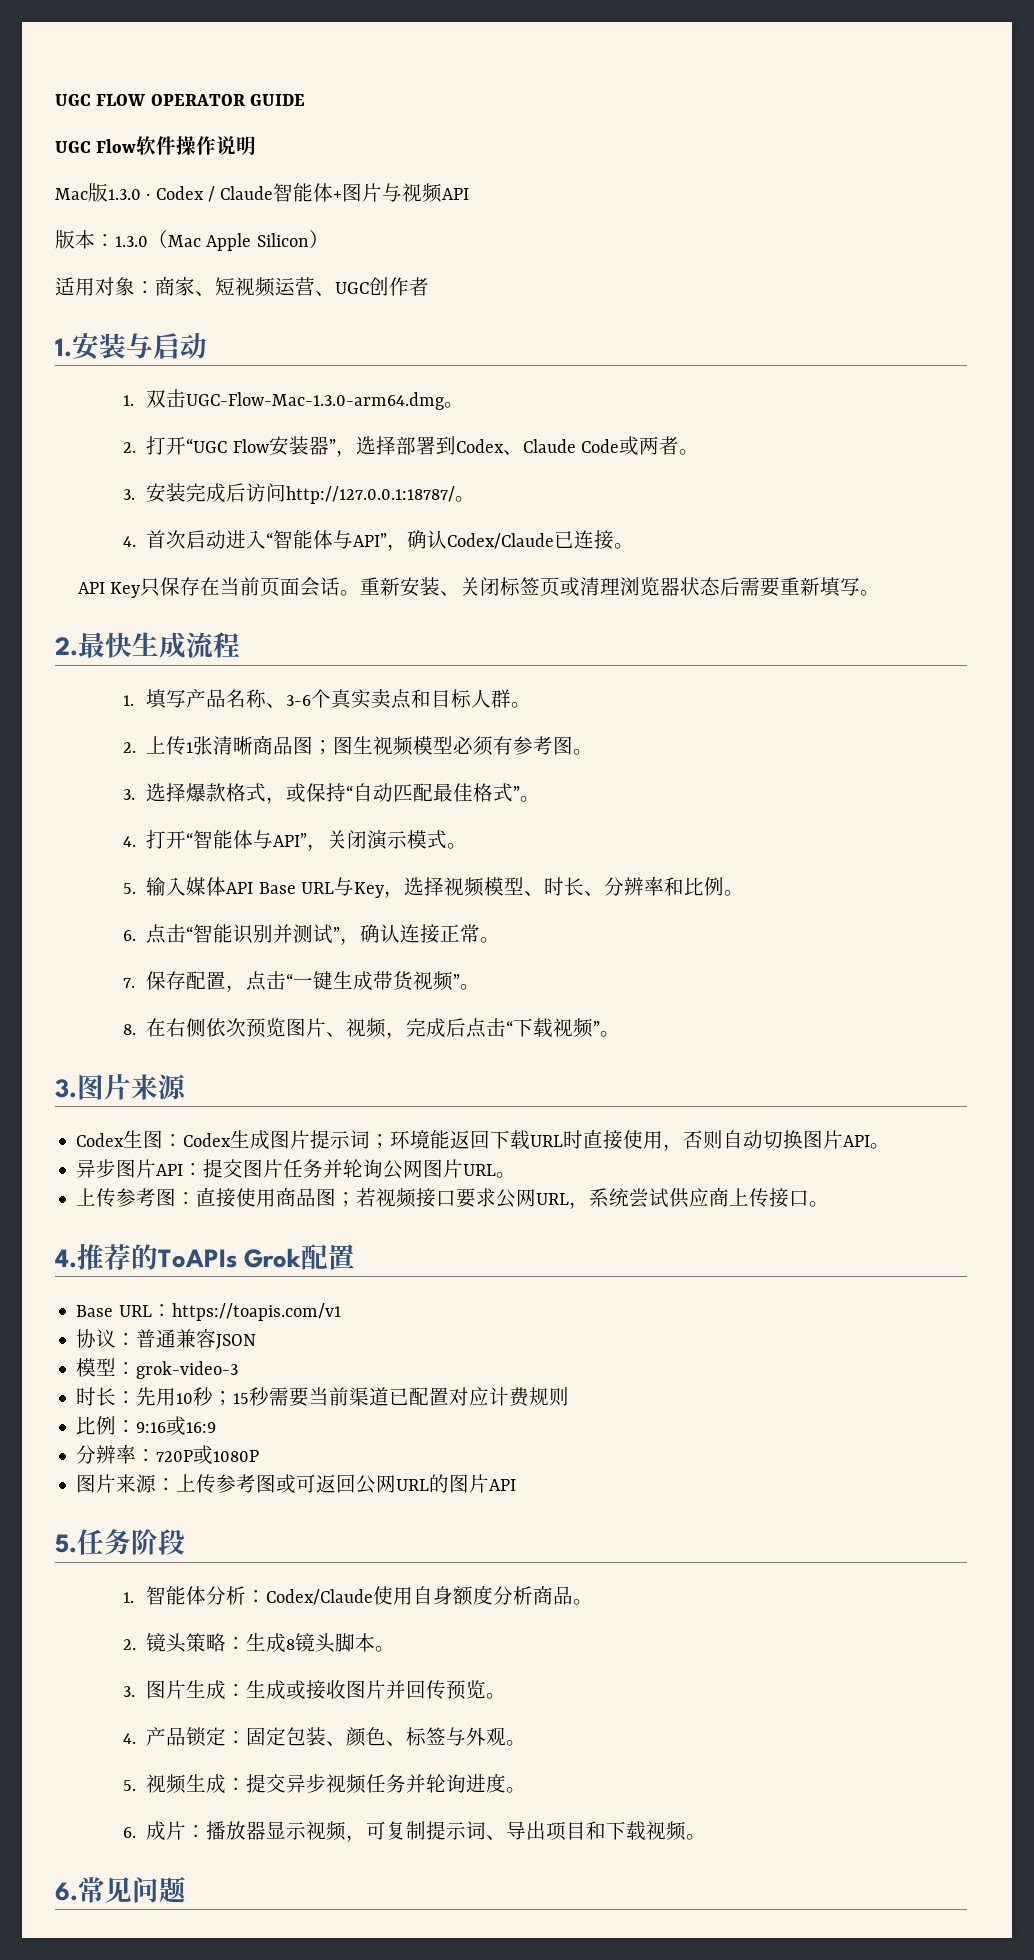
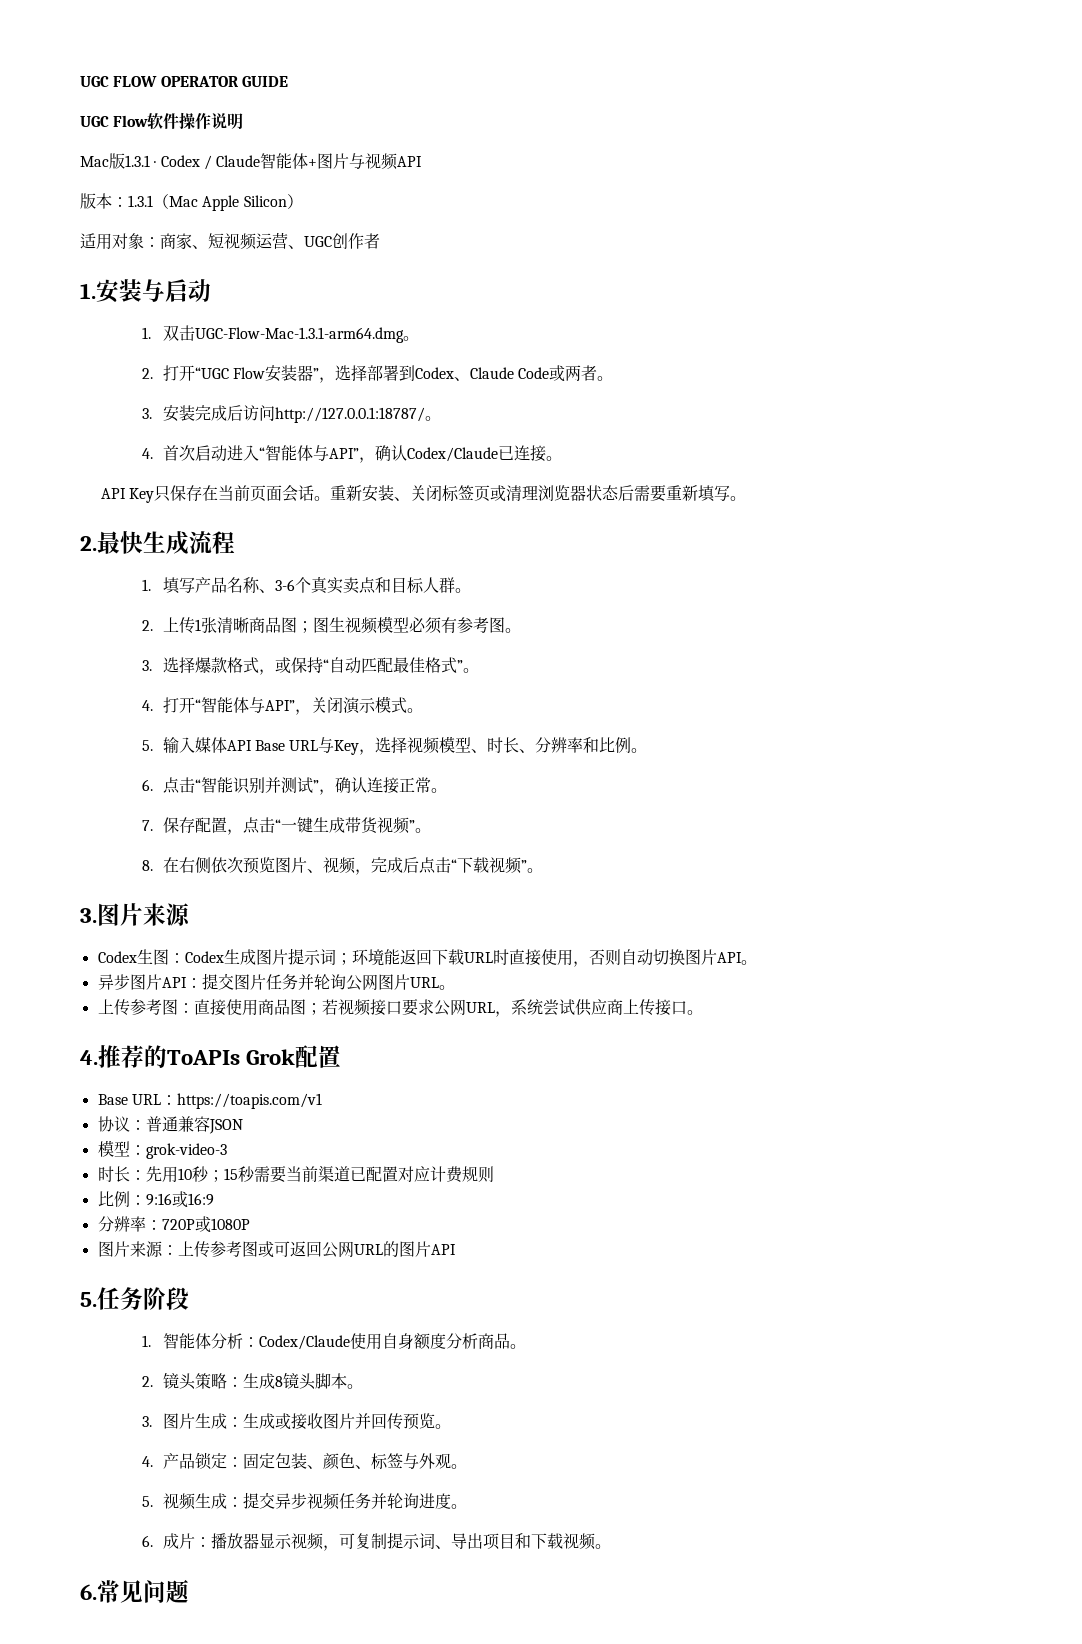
[108,189,141,200] 1.3.0 -> [125,155,150,167] 1.3.1
[115,236,148,247] 1.3.0 -> [128,195,153,207] 1.3.1
[186,392,445,410] UGC-Flow-Mac-1.3.0-arm64.dmg -> [194,327,404,343] UGC-Flow-Mac-1.3.1-arm64.dmg

